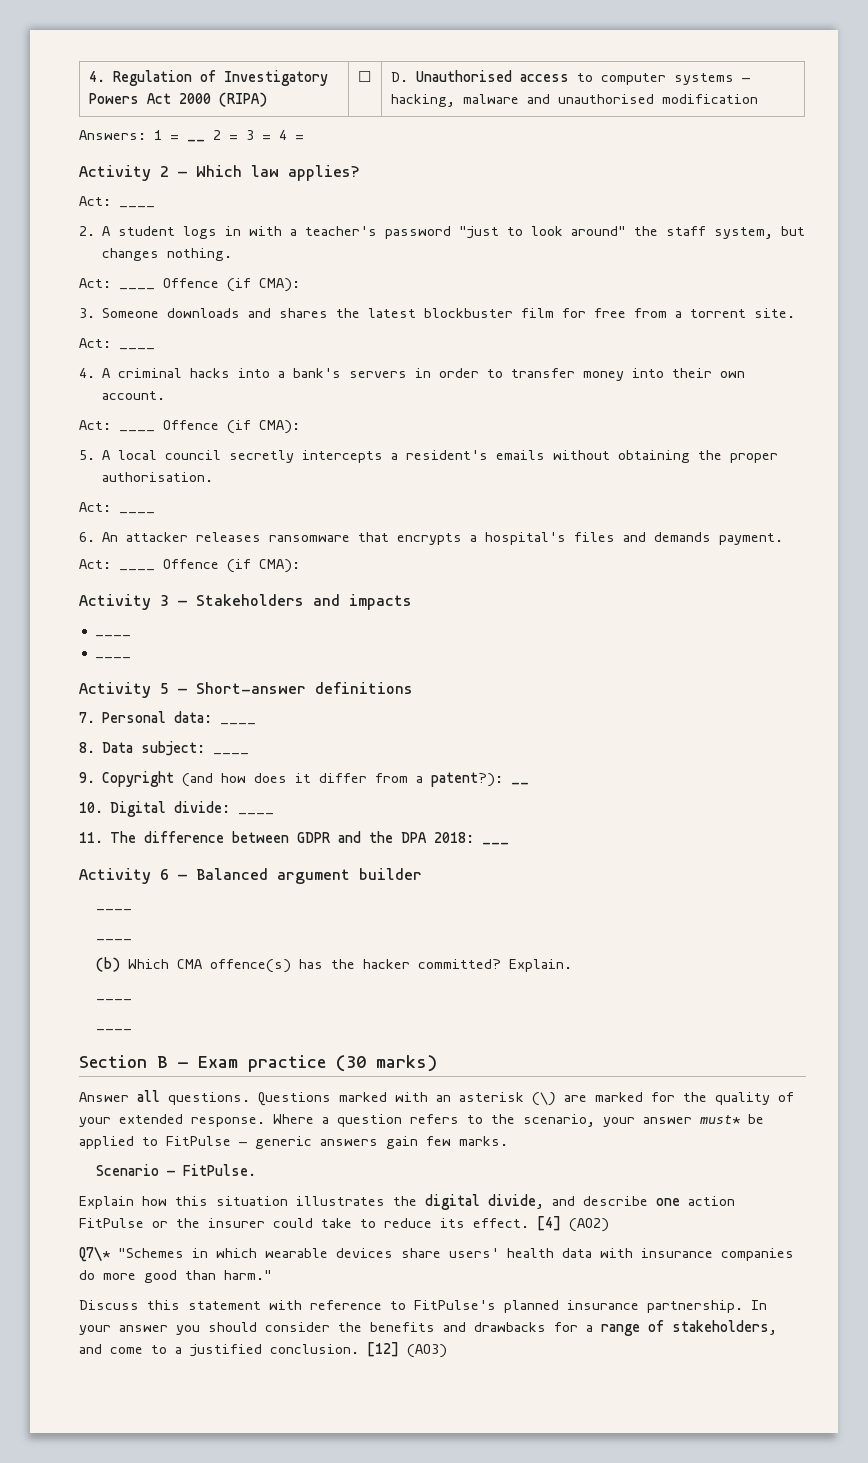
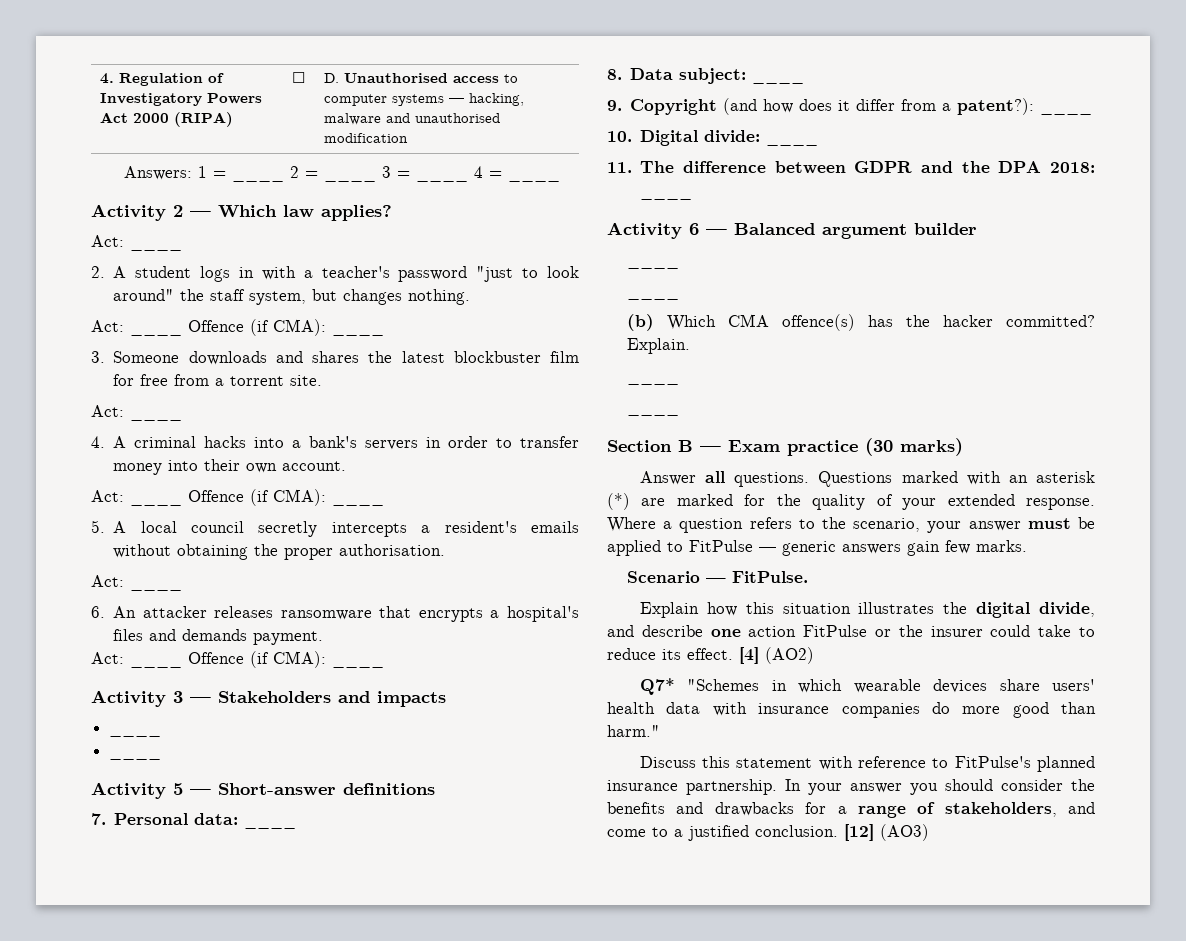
[187,139,205,142] __ -> [231,178,284,182] ____
(238, 137) none -> [323,178,376,182] ____
(271, 137) none -> [415,178,468,182] ____
(304, 137) none -> [507,178,560,182] ____
(300, 285) none -> [332,332,384,336] ____
(300, 427) none -> [332,502,384,506] ____
(300, 566) none -> [332,664,384,668] ____
[511,782,530,785] __ -> [1040,111,1093,115] ____
[482,842,510,845] ___ -> [640,196,693,200] ____
[532,1092,556,1106] (\) -> [607,493,630,510] (*)
[700,1115,740,1124] must* -> [1027,518,1071,529] must
[79,1247,110,1262] Q7\* -> [639,678,675,695] Q7*

